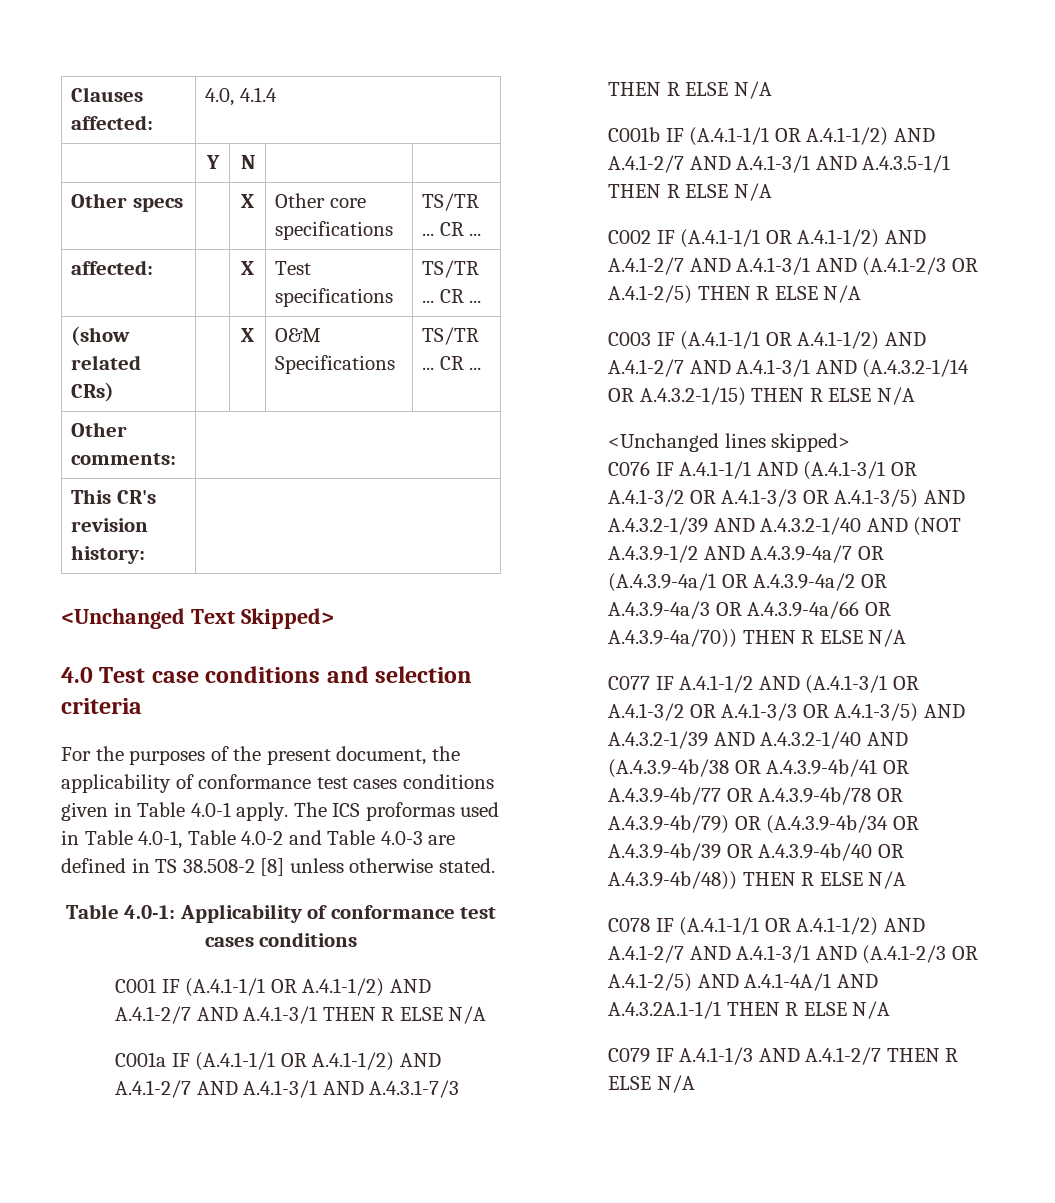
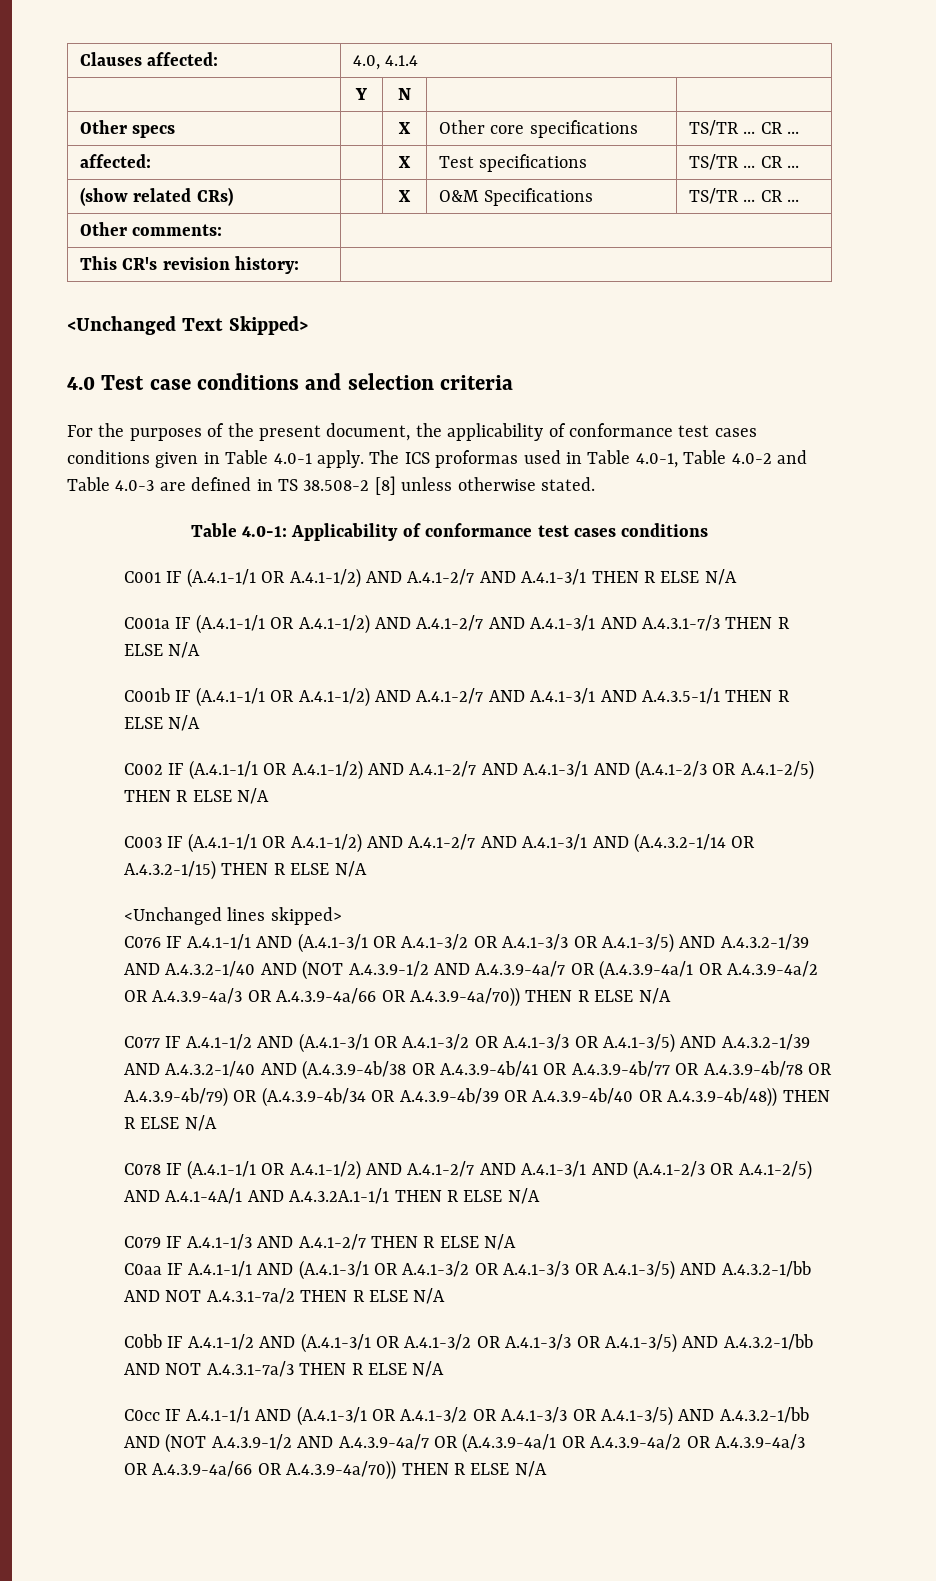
(695, 1084) none -> [124,1260,811,1280] [124,1288,446,1304] [124,1333,813,1353] [124,1361,445,1377] [124,1406,809,1426] [124,1433,806,1453] [124,1460,547,1480] // C0aa IF A.4.1-1/1 AND (A.4.1-3/1 OR A.4.1-3/2 OR A.4.1-3/3 OR A.4.1-3/5) AND A.4.3.2-1/bb AND NOT A.4.3.1-7a/2 THEN R ELSE N/A // C0bb IF A.4.1-1/2 AND (A.4.1-3/1 OR A.4.1-3/2 OR A.4.1-3/3 OR A.4.1-3/5) AND A.4.3.2-1/bb AND NOT A.4.3.1-7a/3 THEN R ELSE N/A // C0cc IF A.4.1-1/1 AND (A.4.1-3/1 OR A.4.1-3/2 OR A.4.1-3/3 OR A.4.1-3/5) AND A.4.3.2-1/bb AND (NOT A.4.3.9-1/2 AND A.4.3.9-4a/7 OR (A.4.3.9-4a/1 OR A.4.3.9-4a/2 OR A.4.3.9-4a/3 OR A.4.3.9-4a/66 OR A.4.3.9-4a/70)) THEN R ELSE N/A

